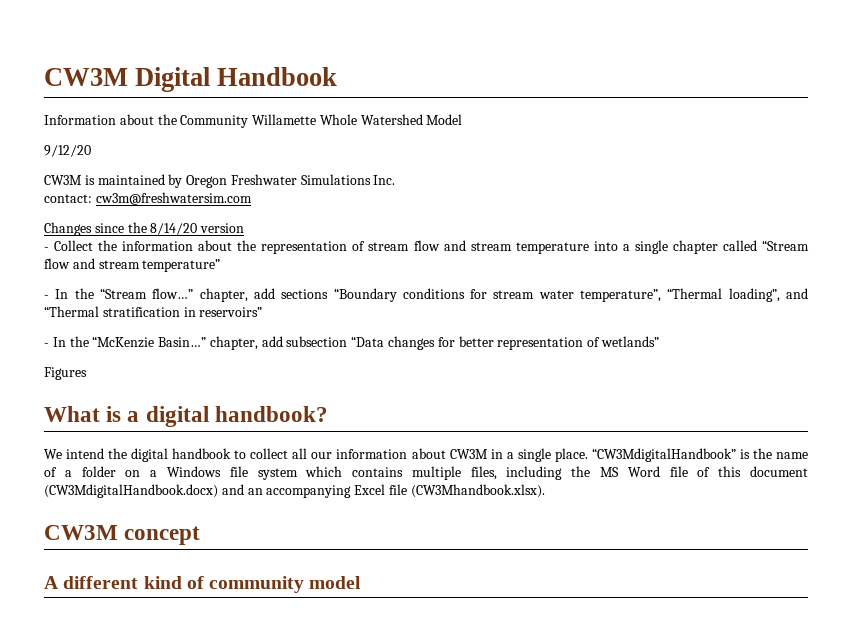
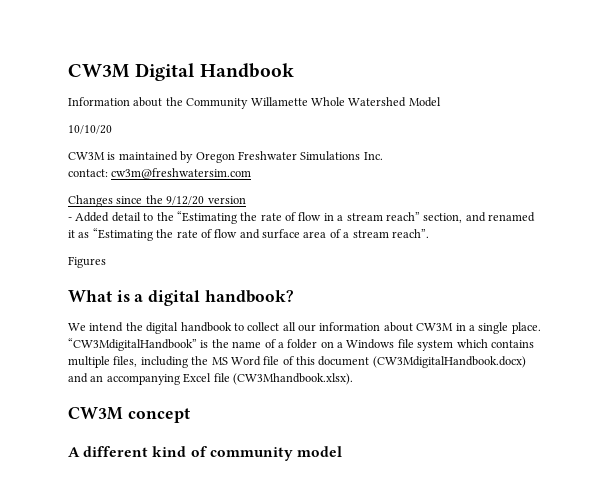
[44,145,91,157] 9/12/20 -> [68,125,112,134] 10/10/20
[150,223,198,235] 8/14/20 -> [166,196,205,205] 9/12/20
[54,240,809,254] [44,258,221,272] [44,288,808,302] [44,306,263,317] [44,336,659,350] Collect the information about the representation of stream flow and stream temperature into a single chapter called “Stream flow and stream temperature” // - In the “Stream flow…” chapter, add sections “Boundary conditions for stream water temperature”, “Thermal loading”, and “Thermal stratification in reservoirs” // - In the “McKenzie Basin…” chapter, add subsection “Data changes for better representation of wetlands” -> [75,211,535,224] [68,228,429,241] Added detail to the “Estimating the rate of flow in a stream reach” section, and renamed it as “Estimating the rate of flow and surface area of a stream reach”.

